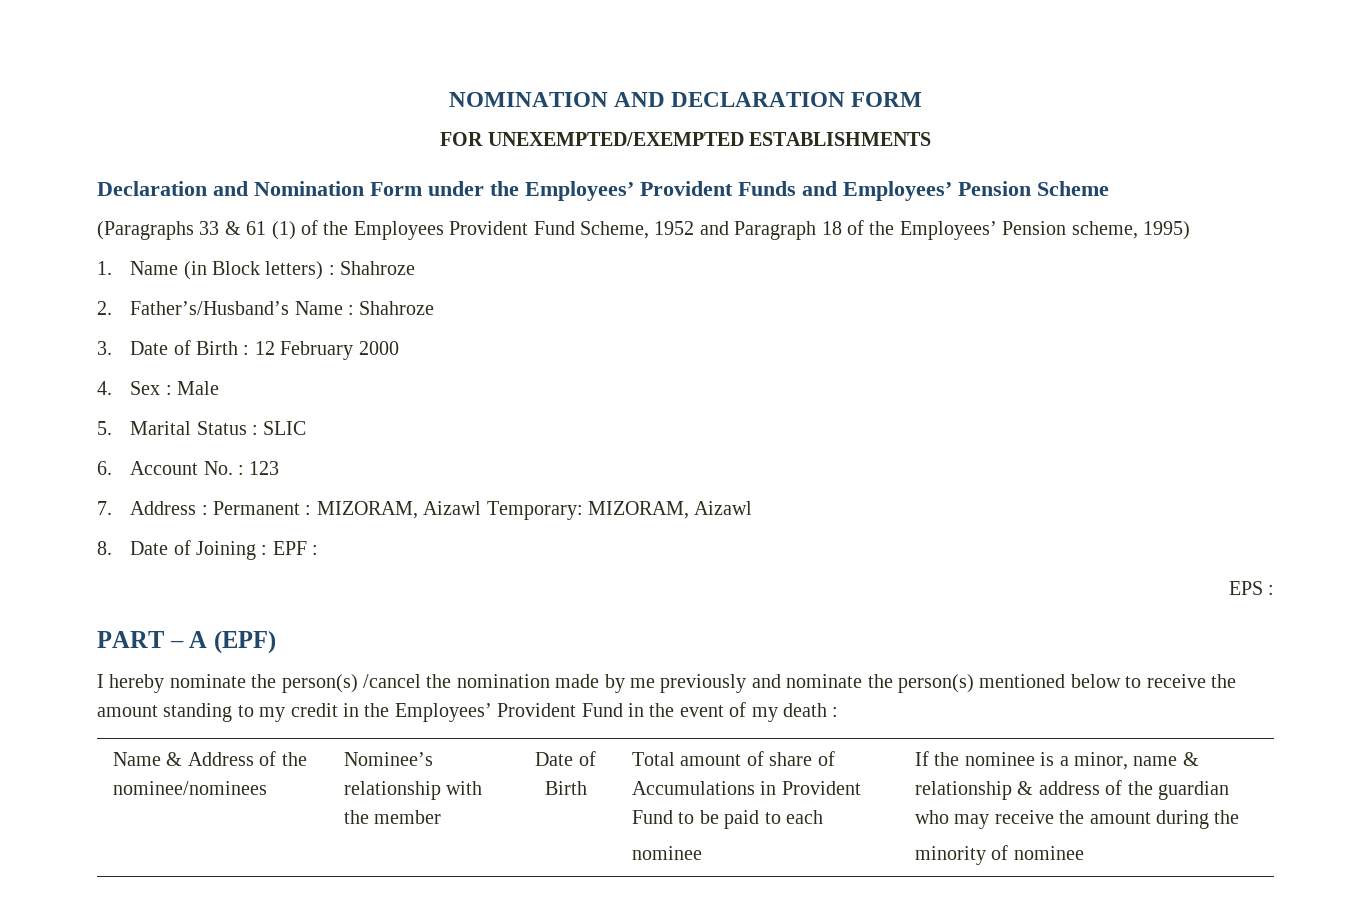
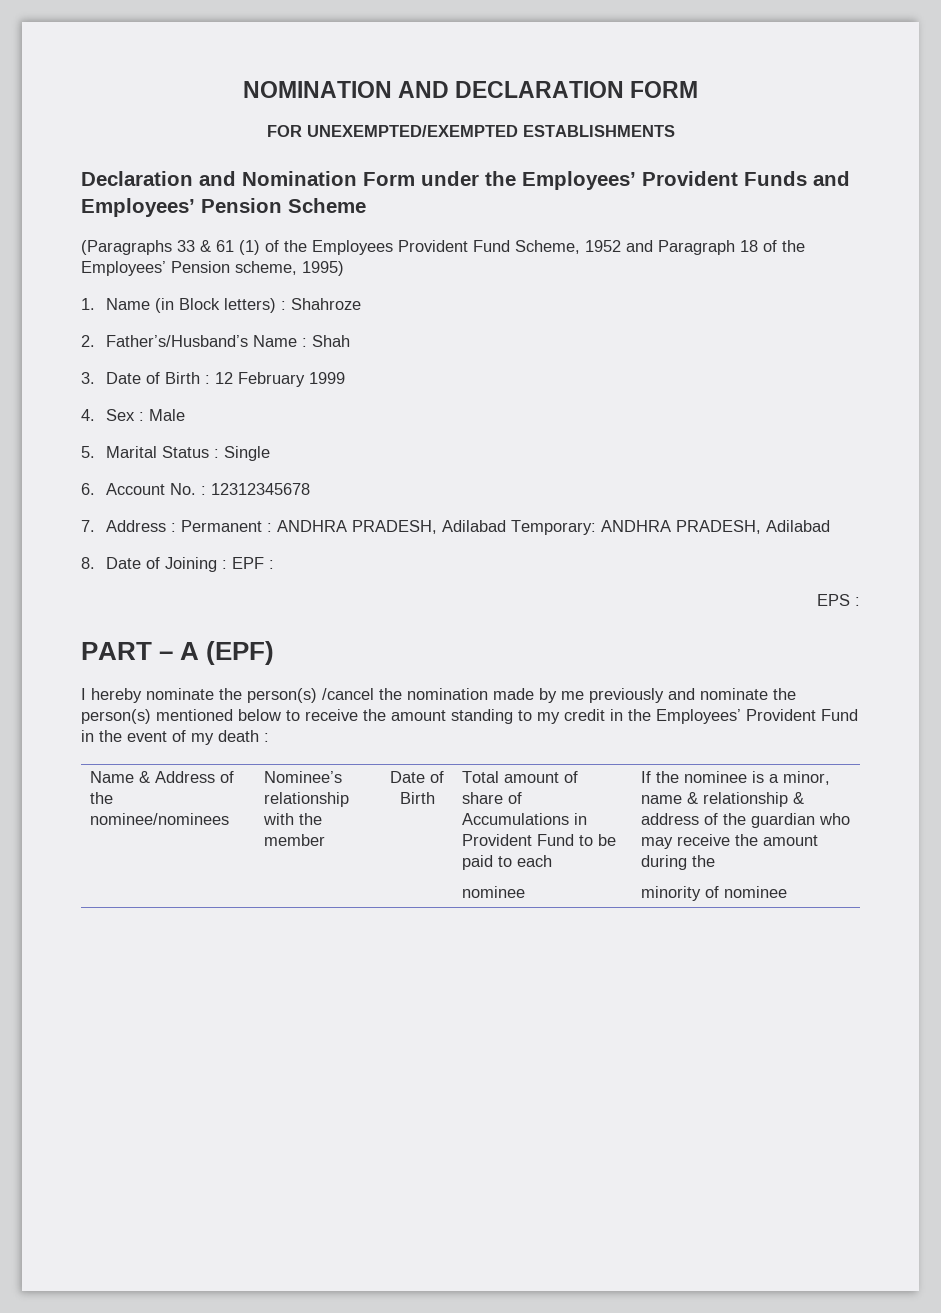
[359,301,435,315] Shahroze -> [311,335,350,347] Shah
[358,341,399,355] 2000 -> [308,372,345,384] 1999
[263,421,307,435] SLIC -> [223,446,270,461] Single
[249,461,280,475] 123 -> [210,483,310,495] 12312345678
[316,501,753,520] MIZORAM, Aizawl Temporary: MIZORAM, Aizawl -> [276,520,830,535] ANDHRA PRADESH, Adilabad Temporary: ANDHRA PRADESH, Adilabad

